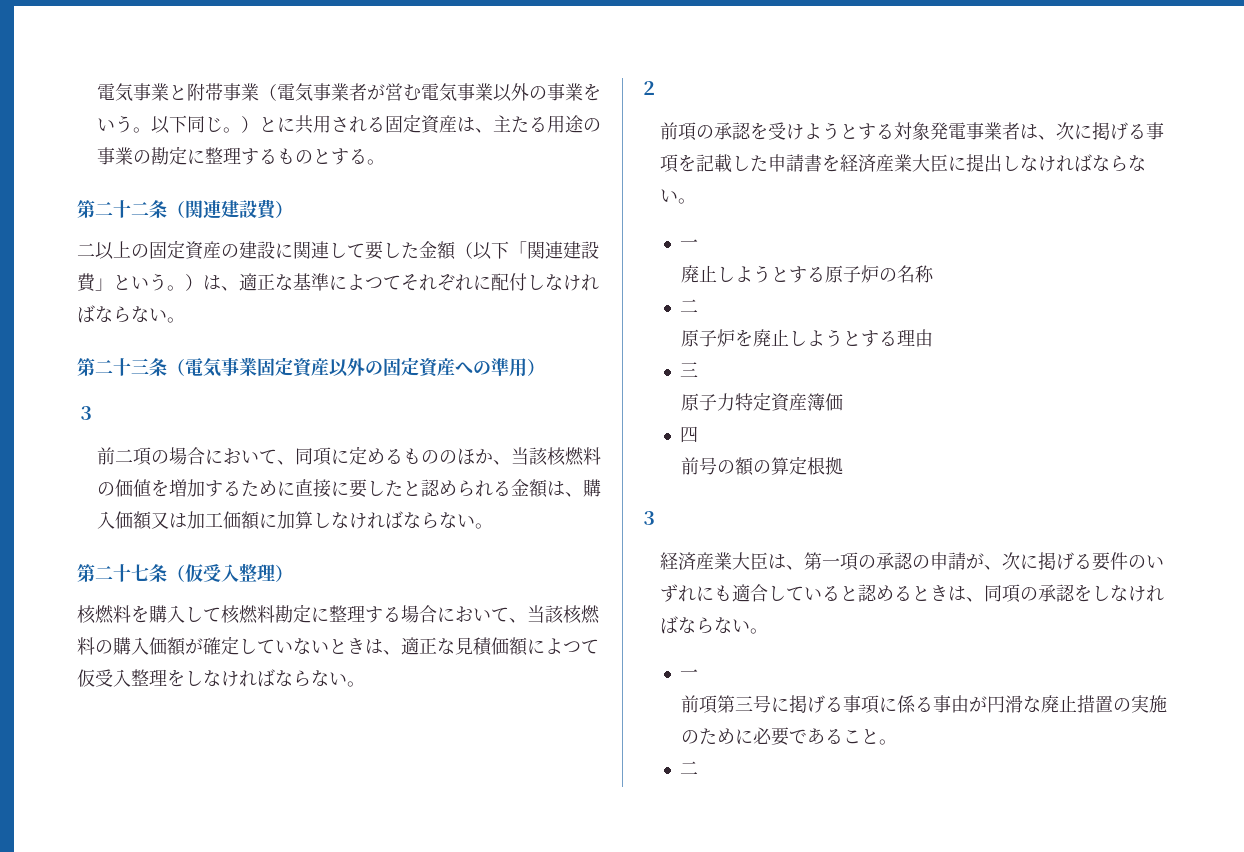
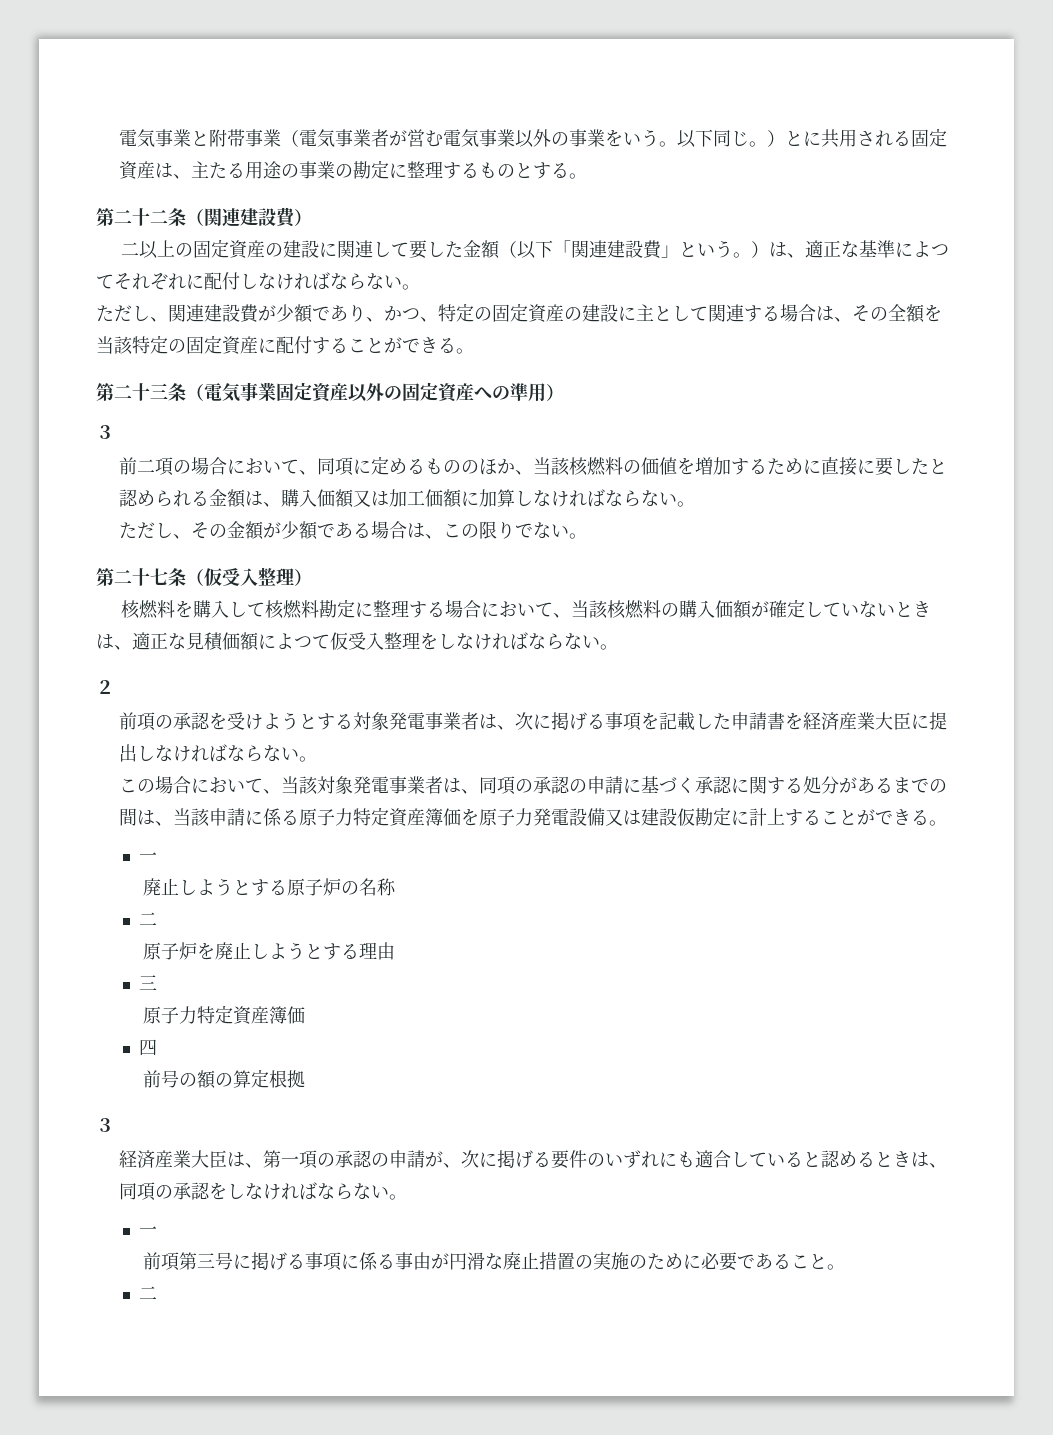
(185, 320) none -> [96,303,942,323] [96,335,474,355] // ただし、関連建設費が少額であり、かつ、特定の固定資産の建設に主として関連する場合は、その全額を当該特定の固定資産に配付することができる。
(494, 526) none -> [119,521,588,540] // ただし、その金額が少額である場合は、この限りでない。
(697, 201) none -> [119,776,948,795] [119,807,948,827] // この場合において、当該対象発電事業者は、同項の承認の申請に基づく承認に関する処分があるまでの間は、当該申請に係る原子力特定資産簿価を原子力発電設備又は建設仮勘定に計上することができる。

